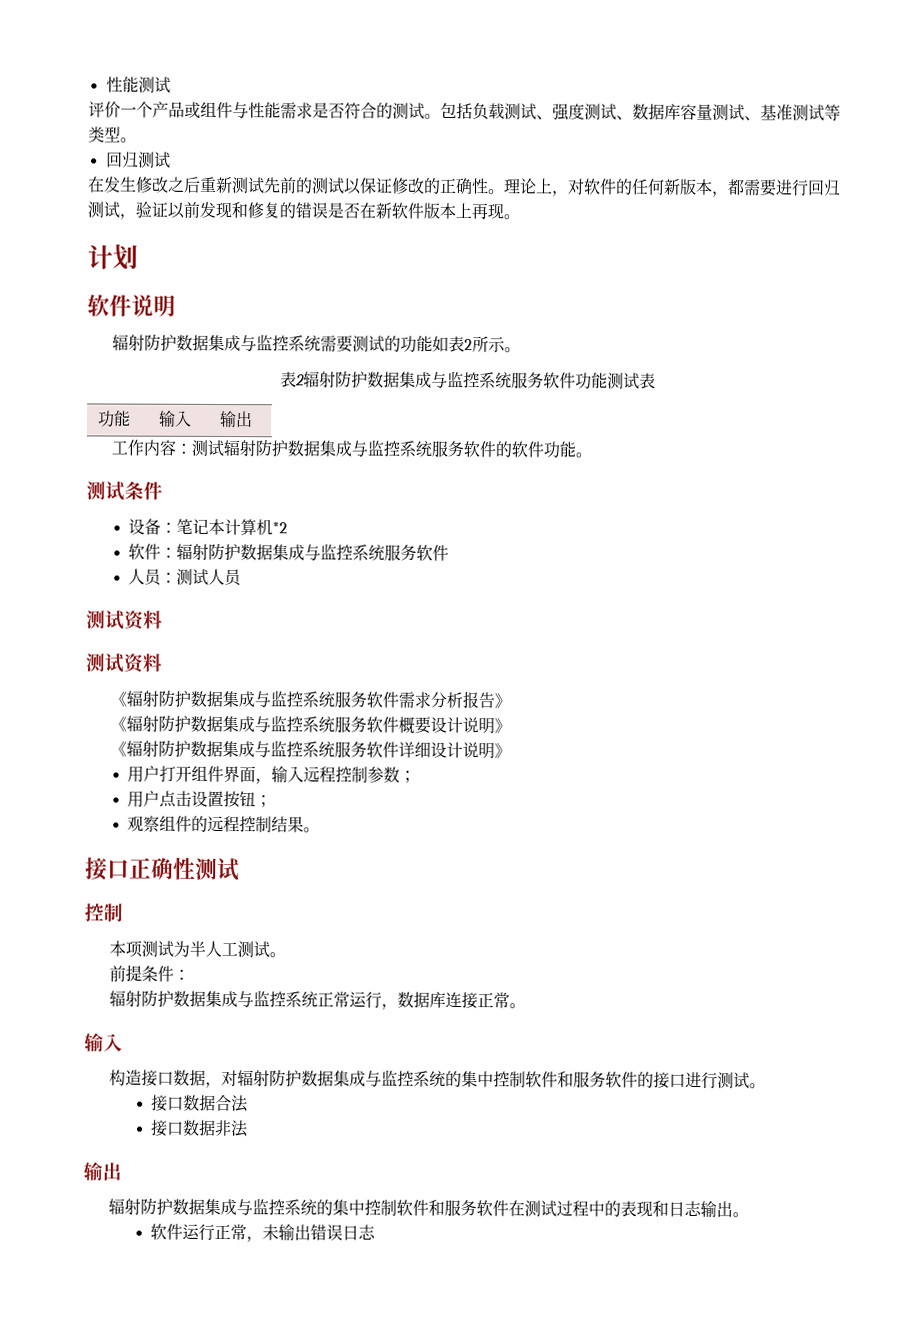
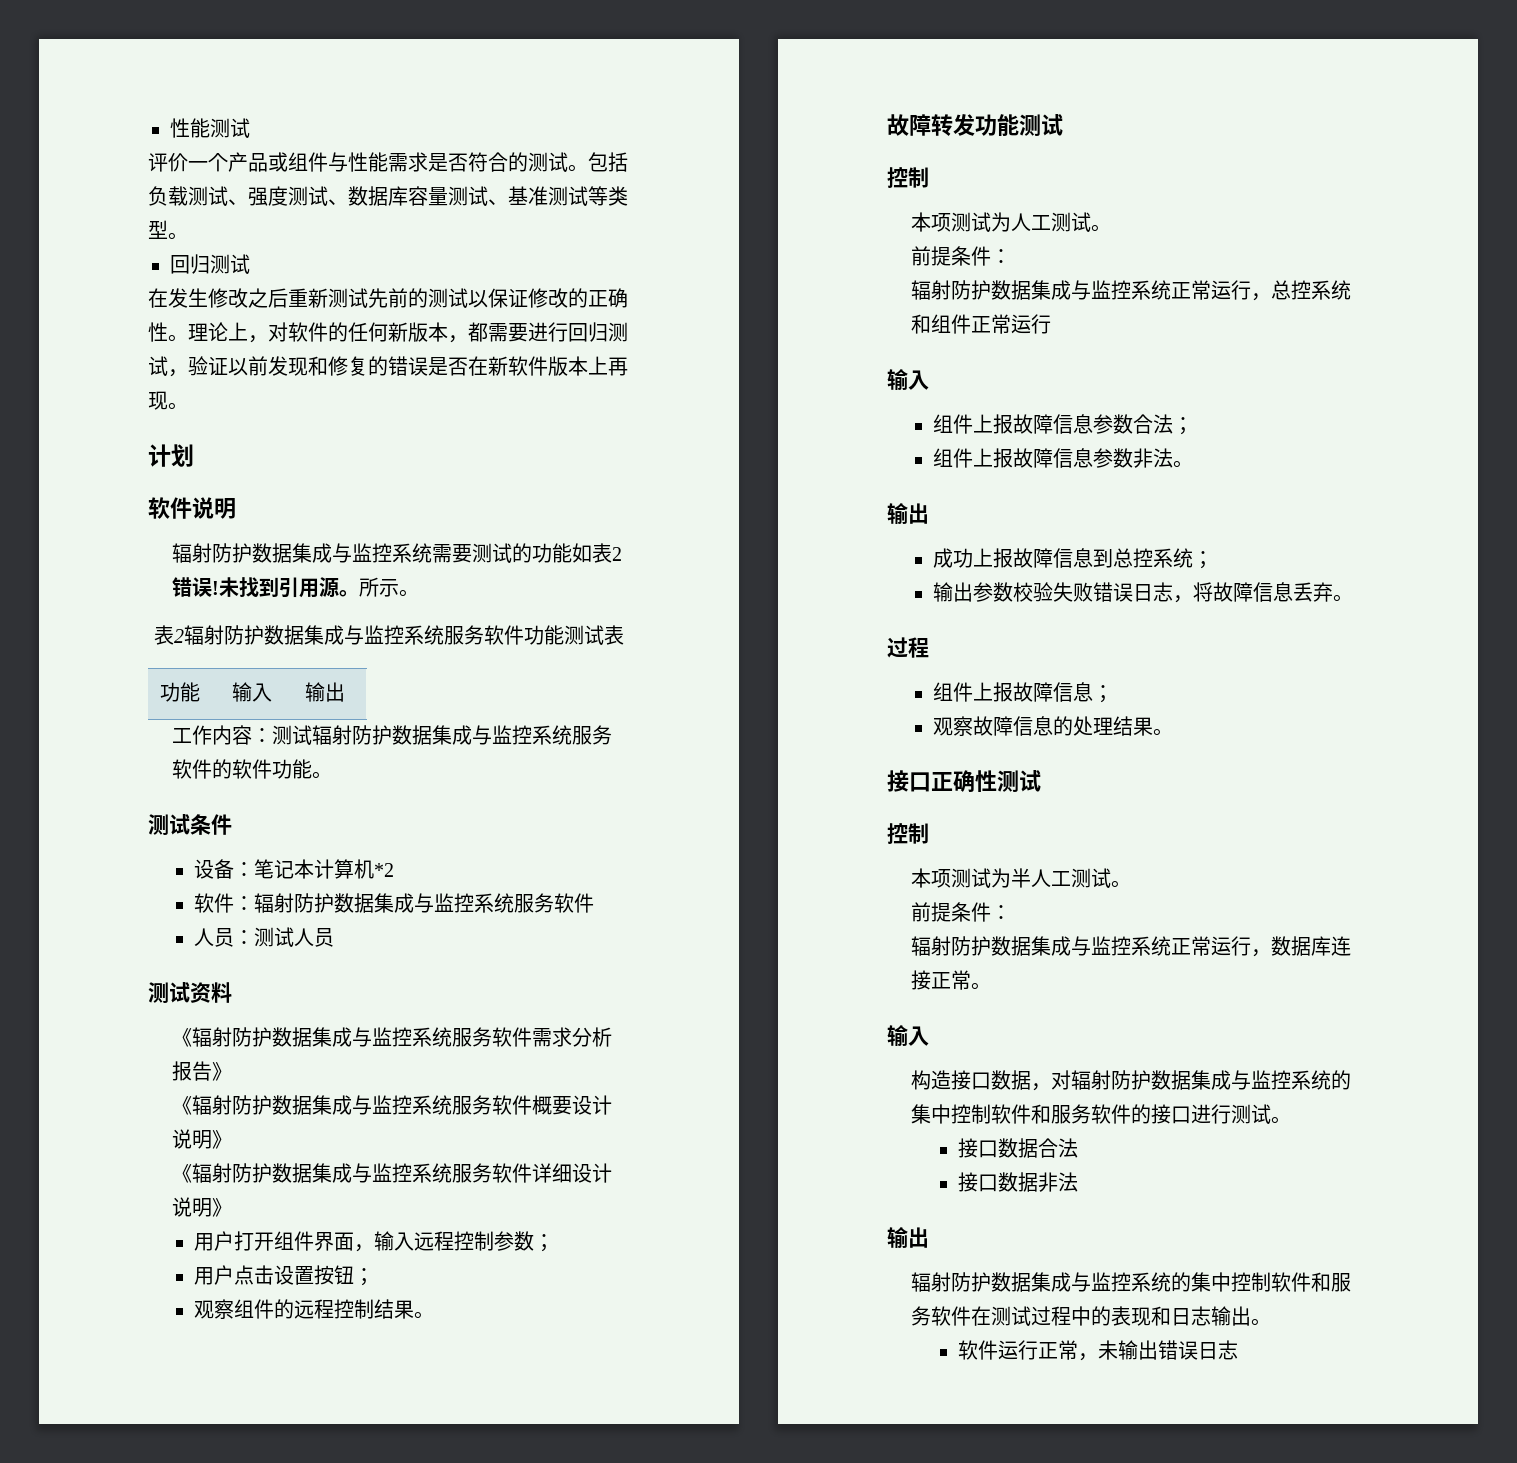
(473, 345) none -> [172,577,360,598] 错误!未找到引用源。
[85,653,163,673] // 测试资料 -> (232, 992) none
(321, 830) none -> [887,114,1063,136] [887,167,929,188] [911,212,1112,232] [911,246,1012,266] [911,280,1352,301] [911,314,1052,334] [887,369,929,390] [933,414,1194,435] [933,448,1194,468] [887,503,929,524] [933,548,1214,569] [933,582,1354,603] [887,637,929,658] [933,682,1114,703] [933,716,1174,737] // 故障转发功能测试 // 控制 // 本项测试为人工测试。 // 前提条件： // 辐射防护数据集成与监控系统正常运行，总控系统和组件正常运行 // 输入 // 组件上报故障信息参数合法； // 组件上报故障信息参数非法。 // 输出 // 成功上报故障信息到总控系统； // 输出参数校验失败错误日志，将故障信息丢弃。 // 过程 // 组件上报故障信息； // 观察故障信息的处理结果。

